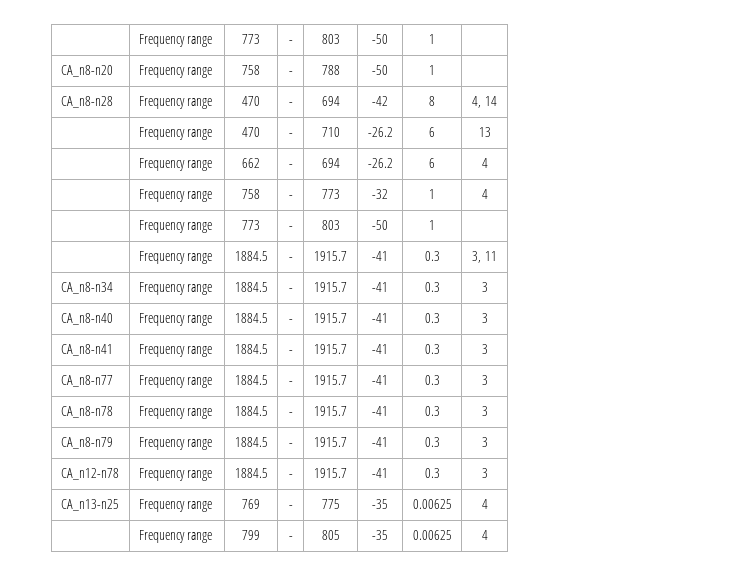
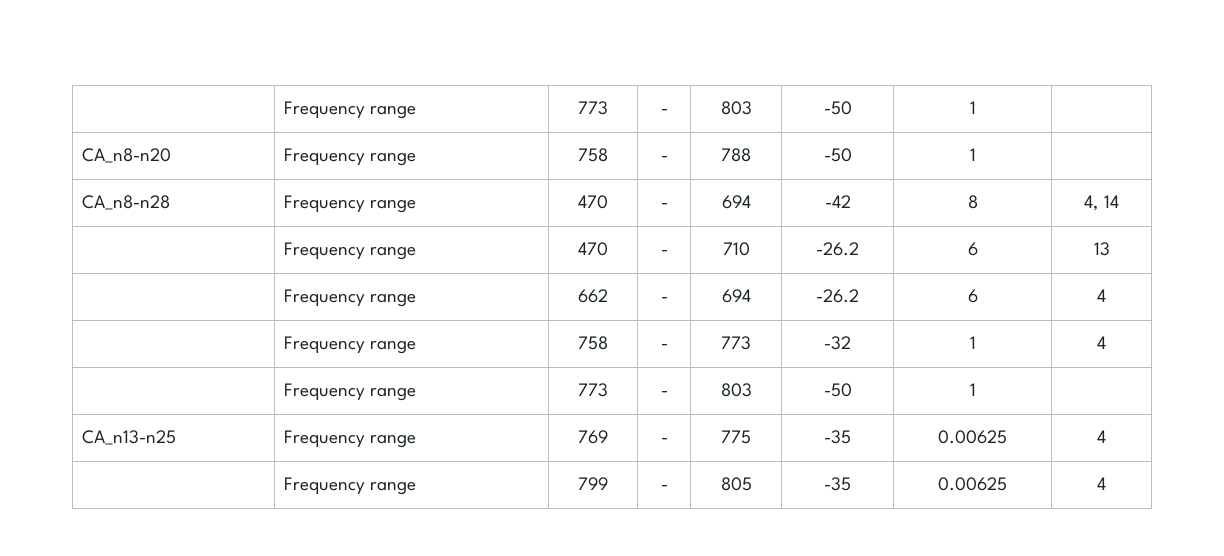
[138,251,213,264] [234,251,268,261] [288,257,293,261] [314,251,347,261] [372,251,388,261] [424,251,440,261] [472,251,497,263] [60,282,113,294] [138,282,213,295] [234,282,268,292] [288,288,293,292] [314,282,347,292] [372,282,388,292] [424,282,440,292] [481,282,488,292] [60,313,113,325] [138,313,213,326] [234,313,268,323] [288,319,293,323] [314,313,347,323] [372,313,388,323] [424,313,440,323] [481,313,488,323] [60,344,113,356] [138,344,213,357] [234,344,268,354] [288,350,293,354] [314,344,347,354] [372,344,388,354] [424,344,440,354] [481,344,488,354] [60,375,113,387] [138,375,213,388] [234,375,268,385] [288,381,293,385] [314,375,347,385] [372,375,388,385] [424,375,440,385] [481,375,488,385] [60,406,113,418] [138,406,213,419] [234,406,268,416] [288,412,293,416] [314,406,347,416] [372,406,388,416] [424,406,440,416] [481,406,488,416] [60,437,113,449] [138,437,213,450] [234,437,268,447] [288,443,293,447] [314,437,347,447] [372,437,388,447] [424,437,440,447] [481,437,488,447] [60,468,119,480] [138,468,213,481] [234,468,268,478] [288,474,293,478] [314,468,347,478] [372,468,388,478] [424,468,440,478] [481,468,488,478] // | Frequency range | 1884.5 | - | 1915.7 | -41 | 0.3 | 3, 11 // CA_n8-n34 | Frequency range | 1884.5 | - | 1915.7 | -41 | 0.3 | 3 // CA_n8-n40 | Frequency range | 1884.5 | - | 1915.7 | -41 | 0.3 | 3 // CA_n8-n41 | Frequency range | 1884.5 | - | 1915.7 | -41 | 0.3 | 3 // CA_n8-n77 | Frequency range | 1884.5 | - | 1915.7 | -41 | 0.3 | 3 // CA_n8-n78 | Frequency range | 1884.5 | - | 1915.7 | -41 | 0.3 | 3 // CA_n8-n79 | Frequency range | 1884.5 | - | 1915.7 | -41 | 0.3 | 3 // CA_n12-n78 | Frequency range | 1884.5 | - | 1915.7 | -41 | 0.3 | 3 -> (976, 389) none

